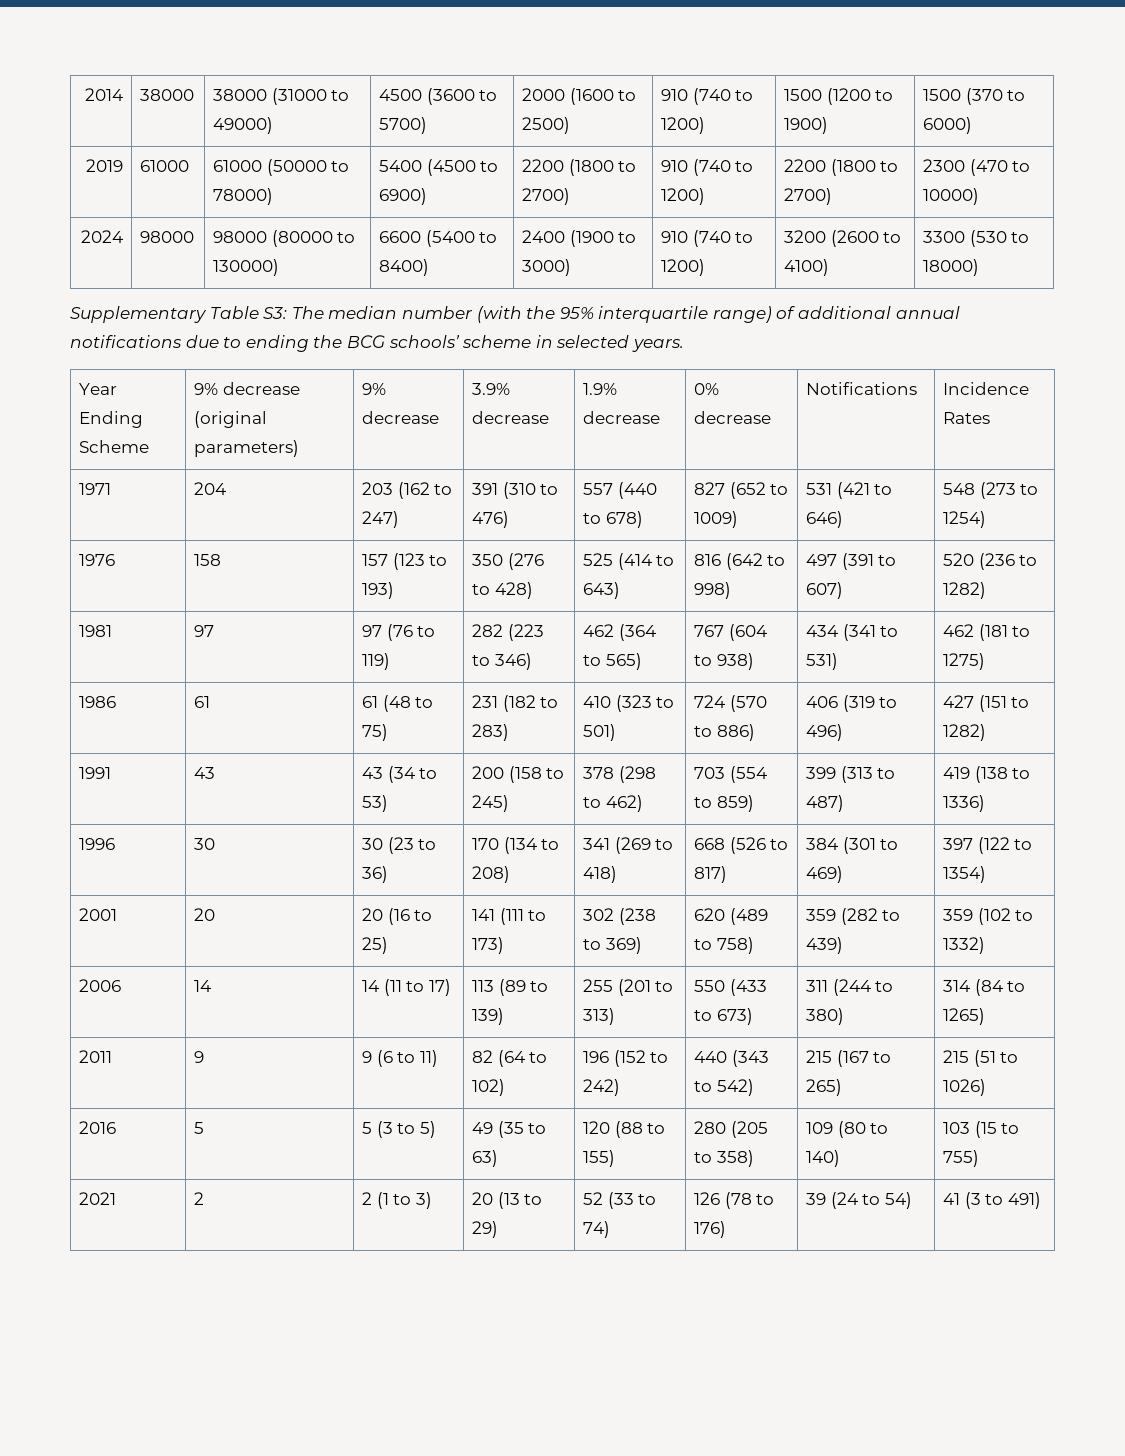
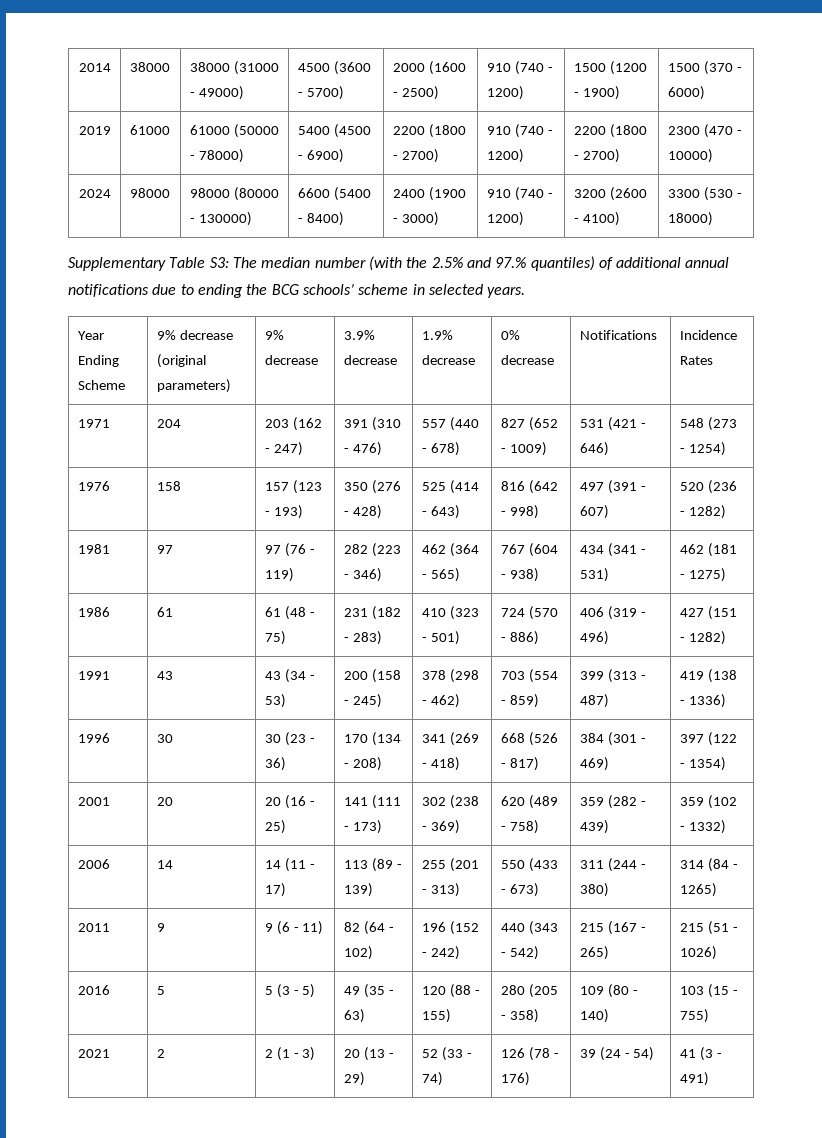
[331,90,350,101] to -> [189,92,195,97] -
[479,90,498,101] to -> [297,92,303,97] -
[618,90,637,101] to -> [392,92,398,97] -
[735,90,754,101] to -> [547,67,553,72] -
[875,90,894,101] to -> [573,92,579,97] -
[1007,90,1026,101] to -> [736,67,742,72] -
[331,161,350,172] to -> [189,155,195,160] -
[480,161,499,172] to -> [297,155,303,160] -
[618,161,637,172] to -> [392,155,398,160] -
[735,161,754,172] to -> [547,130,553,135] -
[880,161,899,172] to -> [573,155,579,160] -
[1012,161,1031,172] to -> [736,130,742,135] -
[337,232,356,243] to -> [189,218,195,223] -
[479,232,498,243] to -> [297,218,303,223] -
[618,232,637,243] to -> [392,218,398,223] -
[735,232,754,243] to -> [547,193,553,198] -
[883,232,902,243] to -> [573,218,579,223] -
[1011,232,1030,243] to -> [736,193,742,198] -
[559,306,772,323] 95% interquartile range) -> [431,256,595,271] 2.5% and 97.% quantiles)
[434,484,453,495] to -> [264,448,270,453] -
[540,484,559,495] to -> [343,448,349,453] -
[583,513,602,524] to -> [421,448,427,453] -
[770,484,789,495] to -> [500,448,506,453] -
[874,484,893,495] to -> [640,423,646,428] -
[1020,484,1039,495] to -> [679,448,685,453] -
[429,555,448,566] to -> [264,511,270,516] -
[472,584,491,595] to -> [343,511,349,516] -
[656,555,675,566] to -> [421,511,427,516] -
[767,555,786,566] to -> [500,511,506,516] -
[878,555,897,566] to -> [640,486,646,491] -
[1019,555,1038,566] to -> [679,511,685,516] -
[417,626,436,637] to -> [309,549,315,554] -
[472,655,491,666] to -> [343,574,349,579] -
[583,655,602,666] to -> [421,574,427,579] -
[694,655,713,666] to -> [500,574,506,579] -
[880,626,899,637] to -> [640,549,646,554] -
[1012,626,1031,637] to -> [679,574,685,579] -
[415,697,434,708] to -> [309,612,315,617] -
[540,697,559,708] to -> [343,637,349,642] -
[656,697,675,708] to -> [421,637,427,642] -
[694,726,713,737] to -> [500,637,506,642] -
[879,697,898,708] to -> [640,612,646,617] -
[1011,697,1030,708] to -> [679,637,685,642] -
[419,768,438,779] to -> [309,675,315,680] -
[546,768,565,779] to -> [343,700,349,705] -
[583,797,602,808] to -> [421,700,427,705] -
[694,797,713,808] to -> [500,700,506,705] -
[877,768,896,779] to -> [640,675,646,680] -
[1012,768,1031,779] to -> [679,700,685,705] -
[418,839,437,850] to -> [309,738,315,743] -
[541,839,560,850] to -> [343,763,349,768] -
[655,839,674,850] to -> [421,763,427,768] -
[770,839,789,850] to -> [500,763,506,768] -
[880,839,899,850] to -> [640,738,646,743] -
[1014,839,1033,850] to -> [679,763,685,768] -
[414,910,433,921] to -> [309,801,315,806] -
[528,910,547,921] to -> [343,826,349,831] -
[583,939,602,950] to -> [421,826,427,831] -
[694,939,713,950] to -> [500,826,506,831] -
[882,910,901,921] to -> [640,801,646,806] -
[1015,910,1034,921] to -> [679,826,685,831] -
[406,981,425,992] to -> [309,864,315,869] -
[530,981,549,992] to -> [396,864,402,869] -
[655,981,674,992] to -> [421,889,427,894] -
[694,1010,713,1021] to -> [500,889,506,894] -
[875,981,894,992] to -> [640,864,646,869] -
[1007,981,1026,992] to -> [732,864,738,869] -
[397,1052,416,1063] to -> [293,927,299,932] -
[529,1052,548,1063] to -> [388,927,394,932] -
[650,1052,669,1063] to -> [421,952,427,957] -
[694,1081,713,1092] to -> [500,952,506,957] -
[873,1052,892,1063] to -> [640,927,646,932] -
[1000,1052,1019,1063] to -> [732,927,738,932] -
[397,1123,416,1134] to -> [293,990,299,995] -
[528,1123,547,1134] to -> [388,990,394,995] -
[647,1123,666,1134] to -> [474,990,480,995] -
[694,1152,713,1163] to -> [500,1015,506,1020] -
[870,1123,889,1134] to -> [632,990,638,995] -
[1001,1123,1020,1134] to -> [732,990,738,995] -
[393,1194,412,1205] to -> [293,1053,299,1058] -
[524,1194,543,1205] to -> [388,1053,394,1058] -
[638,1194,657,1205] to -> [466,1053,472,1058] -
[756,1194,775,1205] to -> [553,1053,559,1058] -
[862,1194,881,1205] to -> [624,1053,630,1058] -
[985,1194,1004,1205] to -> [716,1053,722,1058] -

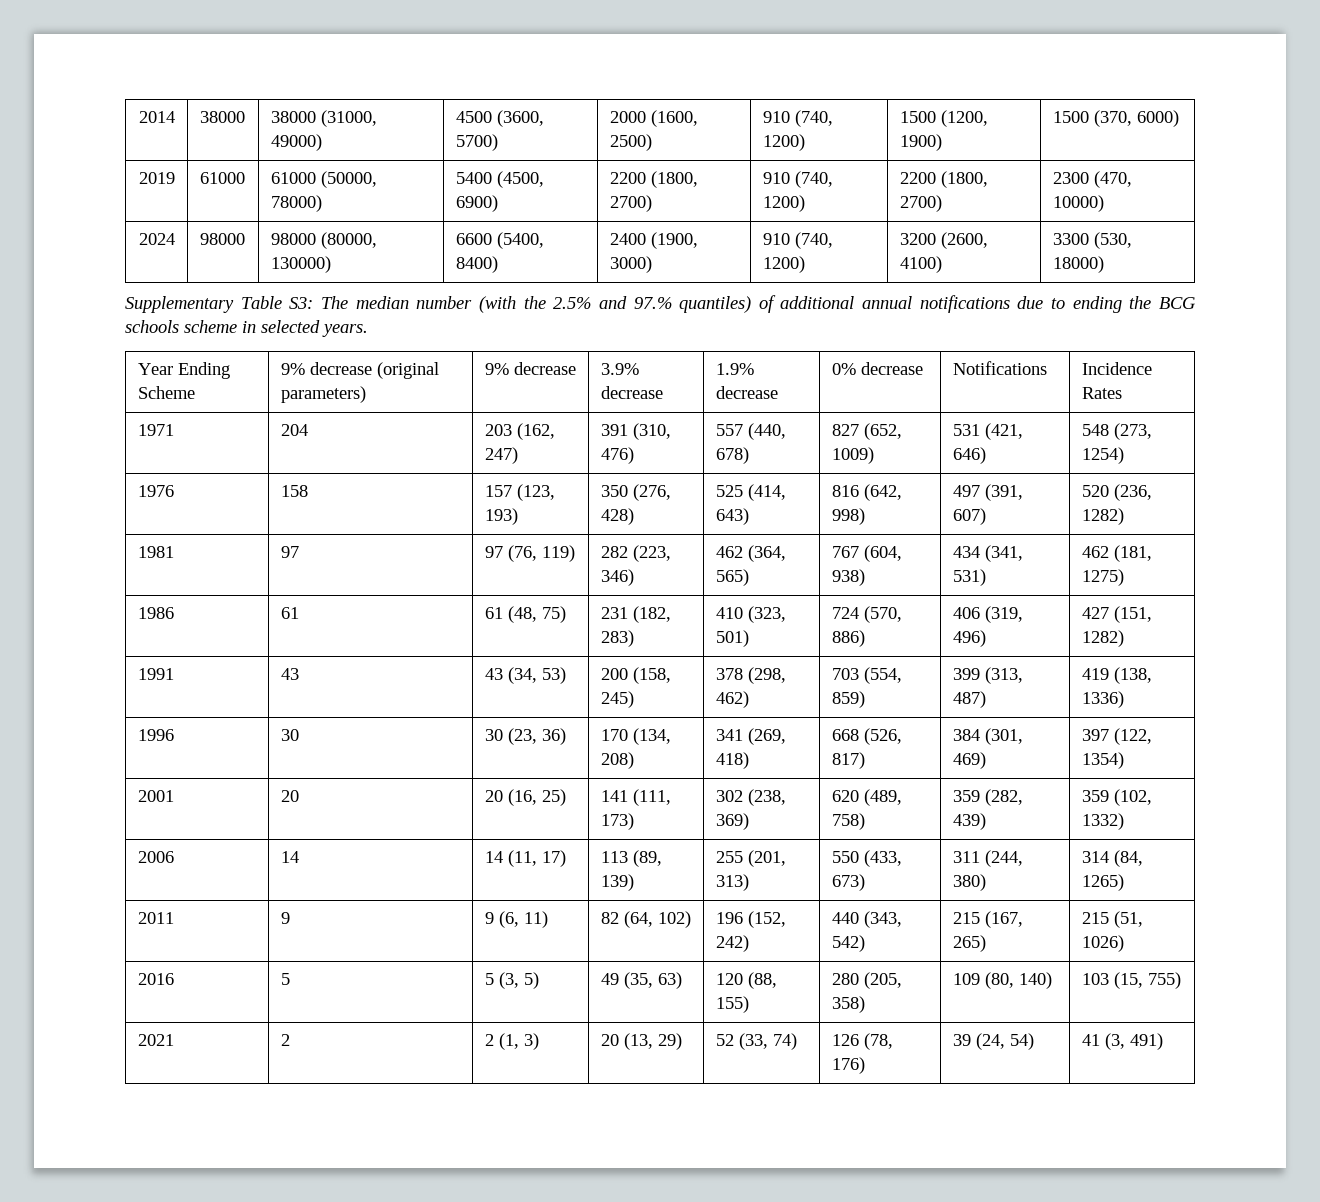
[233,61,279,75] [189,92,195,97] (31000 - -> [320,110,377,127] (31000,
[333,61,371,75] [297,92,303,97] (3600 - -> [496,110,544,127] (3600,
[428,61,466,75] [392,92,398,97] (1600 - -> [650,110,698,127] (1600,
[514,61,553,75] (740 - -> [794,110,833,127] (740,
[609,61,647,75] [573,92,579,97] (1200 - -> [940,110,988,127] (1200,
[703,61,742,75] (370 - -> [1093,110,1132,127] (370,
[233,124,279,138] [189,155,195,160] (50000 - -> [320,171,377,188] (50000,
[333,124,371,138] [297,155,303,160] (4500 - -> [496,171,544,188] (4500,
[428,124,466,138] [392,155,398,160] (1800 - -> [650,171,698,188] (1800,
[514,124,553,138] (740 - -> [794,171,833,188] (740,
[609,124,647,138] [573,155,579,160] (1800 - -> [940,171,988,188] (1800,
[703,124,742,138] (470 - -> [1093,171,1132,188] (470,
[233,187,279,201] [189,218,195,223] (80000 - -> [320,232,377,249] (80000,
[333,187,371,201] [297,218,303,223] (5400 - -> [496,232,544,249] (5400,
[428,187,466,201] [392,218,398,223] (1900 - -> [650,232,698,249] (1900,
[514,187,553,201] (740 - -> [794,232,833,249] (740,
[609,187,647,201] [573,218,579,223] (2600 - -> [940,232,988,249] (2600,
[703,187,742,201] (530 - -> [1093,232,1132,249] (530,
[302,283,354,295] schools’ -> [125,320,179,333] schools
[292,417,322,431] [264,448,270,453] (162 - -> [516,423,555,440] (162,
[371,417,401,431] [343,448,349,453] (310 - -> [632,423,671,440] (310,
[449,417,479,431] [421,448,427,453] (440 - -> [747,423,786,440] (440,
[528,417,558,431] [500,448,506,453] (652 - -> [863,423,902,440] (652,
[607,417,646,431] (421 - -> [984,423,1023,440] (421,
[707,417,737,431] [679,448,685,453] (273 - -> [1113,423,1152,440] (273,
[292,480,322,494] [264,511,270,516] (123 - -> [516,484,555,501] (123,
[371,480,401,494] [343,511,349,516] (276 - -> [632,484,671,501] (276,
[449,480,479,494] [421,511,427,516] (414 - -> [747,484,786,501] (414,
[528,480,558,494] [500,511,506,516] (642 - -> [863,484,902,501] (642,
[607,480,646,494] (391 - -> [984,484,1023,501] (391,
[707,480,737,494] [679,511,685,516] (236 - -> [1113,484,1152,501] (236,
[284,543,315,557] (76 - -> [507,545,537,562] (76,
[371,543,401,557] [343,574,349,579] (223 - -> [632,545,671,562] (223,
[449,543,479,557] [421,574,427,579] (364 - -> [747,545,786,562] (364,
[528,543,558,557] [500,574,506,579] (604 - -> [863,545,902,562] (604,
[607,543,646,557] (341 - -> [984,545,1023,562] (341,
[707,543,737,557] [679,574,685,579] (181 - -> [1113,545,1152,562] (181,
[284,606,315,620] (48 - -> [507,606,537,623] (48,
[371,606,401,620] [343,637,349,642] (182 - -> [632,606,671,623] (182,
[449,606,479,620] [421,637,427,642] (323 - -> [747,606,786,623] (323,
[528,606,558,620] [500,637,506,642] (570 - -> [863,606,902,623] (570,
[607,606,646,620] (319 - -> [984,606,1023,623] (319,
[707,606,737,620] [679,637,685,642] (151 - -> [1113,606,1152,623] (151,
[284,669,315,683] (34 - -> [507,667,537,684] (34,
[371,669,401,683] [343,700,349,705] (158 - -> [632,667,671,684] (158,
[449,669,479,683] [421,700,427,705] (298 - -> [747,667,786,684] (298,
[528,669,558,683] [500,700,506,705] (554 - -> [863,667,902,684] (554,
[607,669,646,683] (313 - -> [984,667,1023,684] (313,
[707,669,737,683] [679,700,685,705] (138 - -> [1113,667,1152,684] (138,
[284,732,315,746] (23 - -> [507,728,537,745] (23,
[371,732,401,746] [343,763,349,768] (134 - -> [632,728,671,745] (134,
[449,732,479,746] [421,763,427,768] (269 - -> [747,728,786,745] (269,
[528,732,558,746] [500,763,506,768] (526 - -> [863,728,902,745] (526,
[607,732,646,746] (301 - -> [984,728,1023,745] (301,
[707,732,737,746] [679,763,685,768] (122 - -> [1113,728,1152,745] (122,
[284,795,315,809] (16 - -> [507,789,537,806] (16,
[371,795,401,809] [343,826,349,831] (111 - -> [632,789,671,806] (111,
[449,795,479,809] [421,826,427,831] (238 - -> [747,789,786,806] (238,
[528,795,558,809] [500,826,506,831] (489 - -> [863,789,902,806] (489,
[607,795,646,809] (282 - -> [984,789,1023,806] (282,
[707,795,737,809] [679,826,685,831] (102 - -> [1113,789,1152,806] (102,
[284,858,315,872] (11 - -> [507,850,537,867] (11,
[371,858,402,872] (89 - -> [632,850,662,867] (89,
[449,858,479,872] [421,889,427,894] (201 - -> [747,850,786,867] (201,
[528,858,558,872] [500,889,506,894] (433 - -> [863,850,902,867] (433,
[607,858,646,872] (244 - -> [984,850,1023,867] (244,
[707,858,738,872] (84 - -> [1113,850,1143,867] (84,
[276,921,299,935] (6 - -> [498,911,519,928] (6,
[363,921,394,935] (64 - -> [623,911,653,928] (64,
[449,921,479,935] [421,952,427,957] (152 - -> [747,911,786,928] (152,
[528,921,558,935] [500,952,506,957] (343 - -> [863,911,902,928] (343,
[607,921,646,935] (167 - -> [984,911,1023,928] (167,
[707,921,738,935] (51 - -> [1113,911,1143,928] (51,
[276,984,299,998] (3 - -> [498,972,519,989] (3,
[363,984,394,998] (35 - -> [623,972,653,989] (35,
[449,984,480,998] (88 - -> [747,972,777,989] (88,
[528,984,558,998] [500,1015,506,1020] (205 - -> [863,972,902,989] (205,
[607,984,638,998] (80 - -> [984,972,1014,989] (80,
[707,984,738,998] (15 - -> [1113,972,1143,989] (15,
[276,1047,299,1061] (1 - -> [498,1033,519,1050] (1,
[363,1047,394,1061] (13 - -> [623,1033,653,1050] (13,
[441,1047,472,1061] (33 - -> [738,1033,768,1050] (33,
[528,1047,559,1061] (78 - -> [863,1033,893,1050] (78,
[599,1047,630,1061] (24 - -> [975,1033,1005,1050] (24,
[699,1047,722,1061] (3 - -> [1104,1033,1125,1050] (3,

